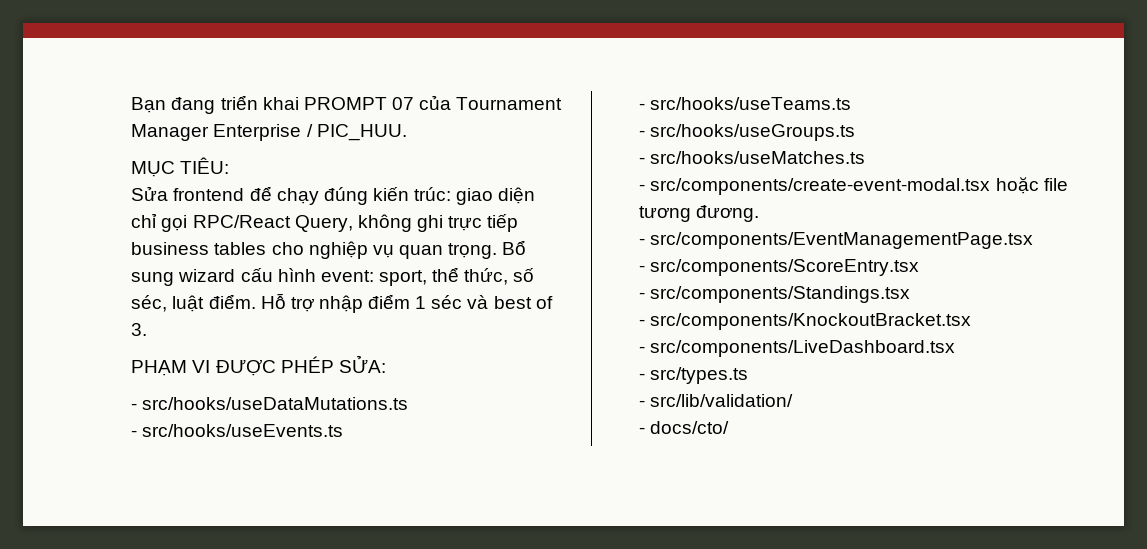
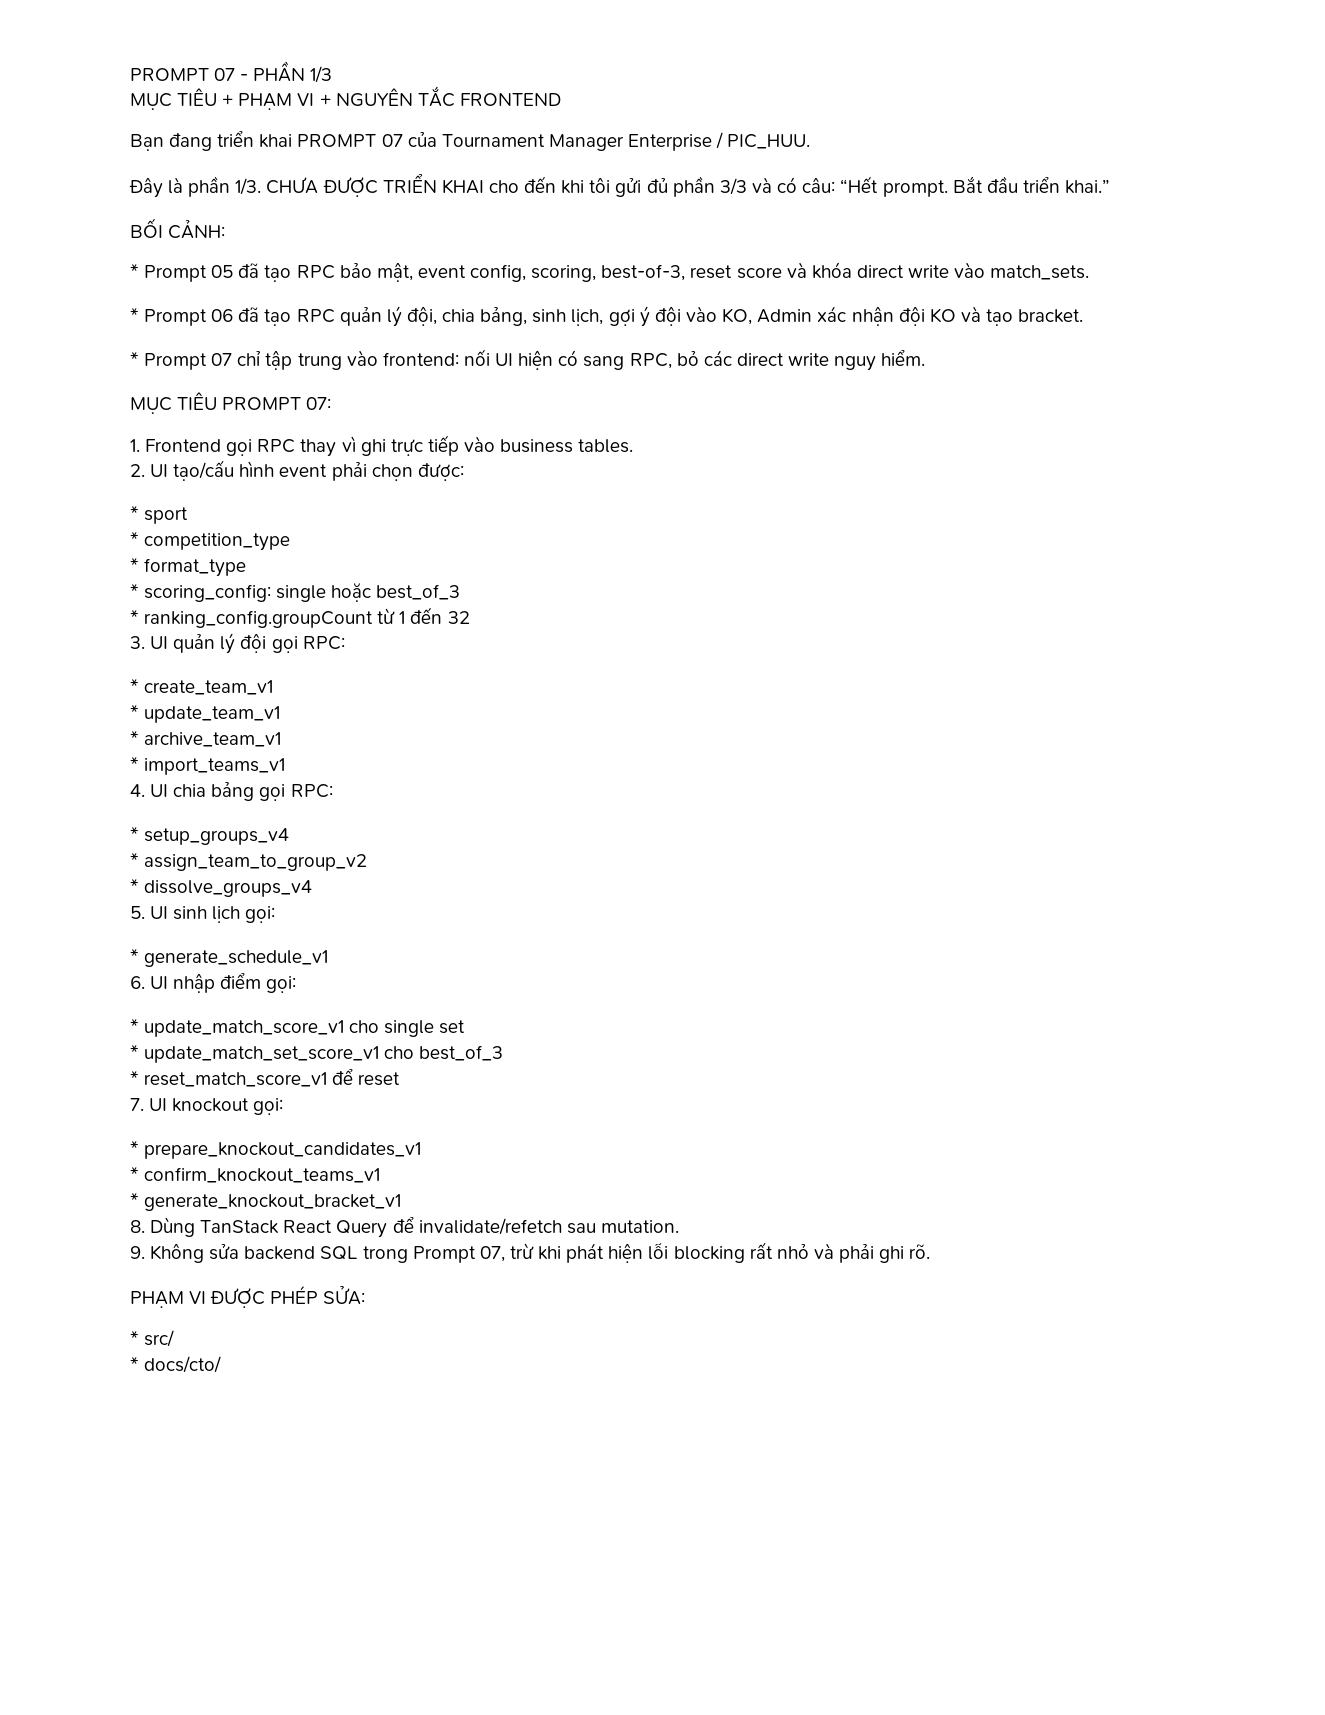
(131, 105) none -> [129,61,333,83] [129,86,561,110] PROMPT 07 - PHẦN 1/3 // MỤC TIÊU + PHẠM VI + NGUYÊN TẮC FRONTEND //
[131,157,230,177] [131,186,536,205] [131,213,519,232] [131,240,527,259] [131,267,535,286] [131,293,553,313] [131,323,148,336] MỤC TIÊU: // Sửa frontend để chạy đúng kiến trúc: giao diện chỉ gọi RPC/React Query, không ghi trực tiếp business tables cho nghiệp vụ quan trọng. Bổ sung wizard cấu hình event: sport, thể thức, số séc, luật điểm. Hỗ trợ nhập điểm 1 séc và best of 3. -> [128,174,1111,198] [129,218,226,239] [129,262,1090,282] [129,306,1084,327] [129,349,926,371] [129,392,332,414] [129,435,634,457] [129,460,464,481] [129,506,189,524] [129,532,291,551] [129,558,247,577] [129,583,461,602] [129,607,470,628] [129,633,345,654] [129,679,274,695] [129,705,281,723] [129,731,282,747] [129,757,286,775] [129,782,333,801] [129,827,290,845] [129,853,368,871] [129,879,313,897] [129,906,276,923] [129,949,329,967] [129,973,297,993] [129,1019,466,1037] [129,1045,504,1063] [129,1069,401,1087] [129,1098,284,1115] [129,1141,422,1159] [129,1167,381,1183] [129,1193,402,1211] [129,1217,679,1238] [129,1242,931,1263] Đây là phần 1/3. CHƯA ĐƯỢC TRIỂN KHAI cho đến khi tôi gửi đủ phần 3/3 và có câu: “Hết prompt. Bắt đầu triển khai.” // BỐI CẢNH: // * Prompt 05 đã tạo RPC bảo mật, event config, scoring, best-of-3, reset score và khóa direct write vào match_sets. // * Prompt 06 đã tạo RPC quản lý đội, chia bảng, sinh lịch, gợi ý đội vào KO, Admin xác nhận đội KO và tạo bracket. // * Prompt 07 chỉ tập trung vào frontend: nối UI hiện có sang RPC, bỏ các direct write nguy hiểm. // MỤC TIÊU PROMPT 07: // 1. Frontend gọi RPC thay vì ghi trực tiếp vào business tables. // 2. UI tạo/cấu hình event phải chọn được: // * sport // * competition_type // * format_type // * scoring_config: single hoặc best_of_3 // * ranking_config.groupCount từ 1 đến 32 // 3. UI quản lý đội gọi RPC: // * create_team_v1 // * update_team_v1 // * archive_team_v1 // * import_teams_v1 // 4. UI chia bảng gọi RPC: // * setup_groups_v4 // * assign_team_to_group_v2 // * dissolve_groups_v4 // 5. UI sinh lịch gọi: // * generate_schedule_v1 // 6. UI nhập điểm gọi: // * update_match_score_v1 cho single set // * update_match_set_score_v1 cho best_of_3 // * reset_match_score_v1 để reset // 7. UI knockout gọi: // * prepare_knockout_candidates_v1 // * confirm_knockout_teams_v1 // * generate_knockout_bracket_v1 // 8. Dùng TanStack React Query để invalidate/refetch sau mutation. // 9. Không sửa backend SQL trong Prompt 07, trừ khi phát hiện lỗi blocking rất nhỏ và phải ghi rõ.
[131,397,409,410] [131,424,344,437] [639,97,852,110] [639,124,856,141] [639,151,866,164] [639,177,1068,195] [639,205,760,222] [639,232,1034,249] [639,259,920,276] [639,286,911,303] [639,313,972,330] [639,340,956,357] [639,367,749,384] [639,394,794,407] [639,427,646,434] - src/hooks/useDataMutations.ts // - src/hooks/useEvents.ts // - src/hooks/useTeams.ts // - src/hooks/useGroups.ts // - src/hooks/useMatches.ts // - src/components/create-event-modal.tsx hoặc file tương đương. // - src/components/EventManagementPage.tsx // - src/components/ScoreEntry.tsx // - src/components/Standings.tsx // - src/components/KnockoutBracket.tsx // - src/components/LiveDashboard.tsx // - src/types.ts // - src/lib/validation/ // - -> [129,1330,175,1347] [129,1357,139,1371] * src/ // *

